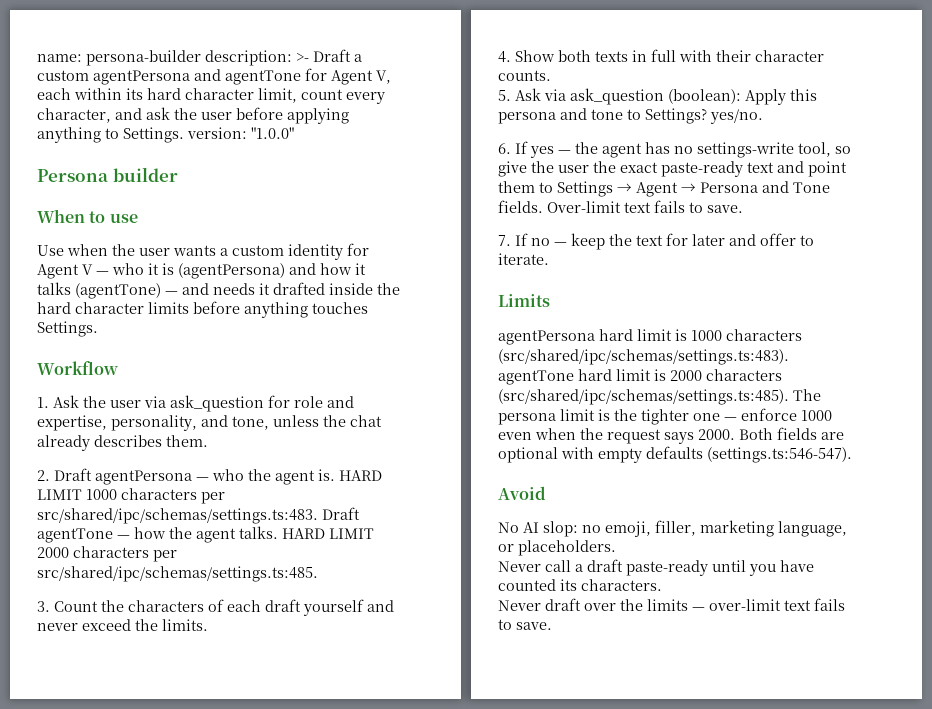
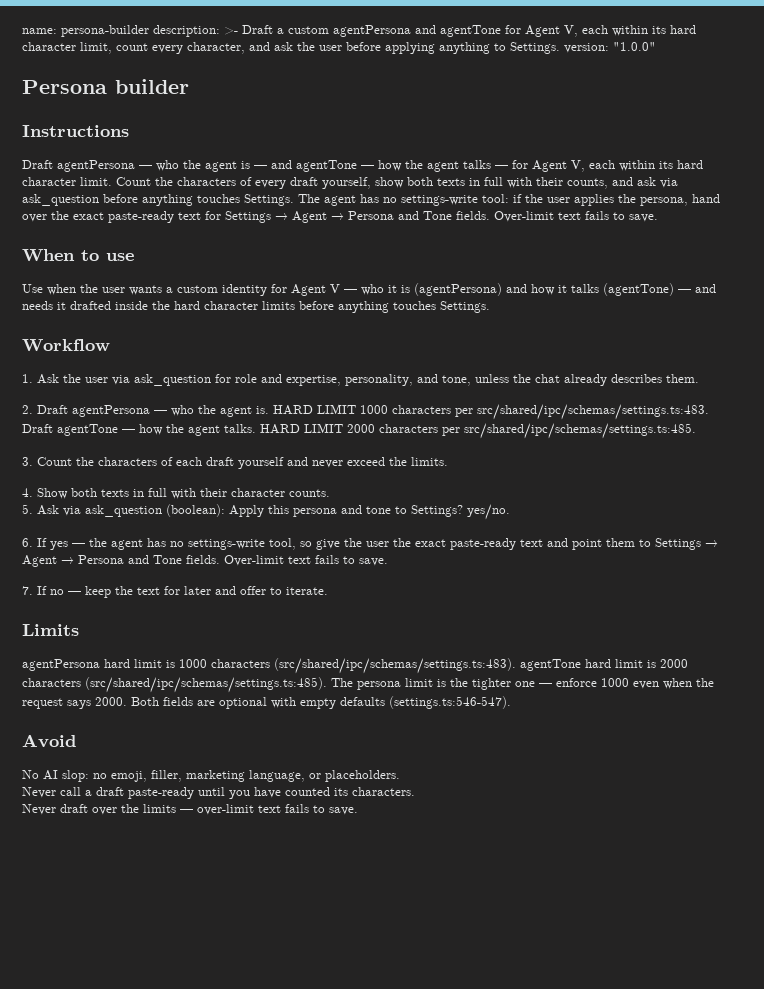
(178, 174) none -> [22,125,129,137] [22,160,703,172] [22,177,678,189] [22,194,720,206] [22,211,658,223] // Instructions // Draft agentPersona — who the agent is — and agentTone — how the agent talks — for Agent V, each within its hard character limit. Count the characters of every draft yourself, show both texts in full with their counts, and ask via ask_question before anything touches Settings. The agent has no settings-write tool: if the user applies the persona, hand over the exact paste-ready text for Settings → Agent → Persona and Tone fields. Over-limit text fails to save.

